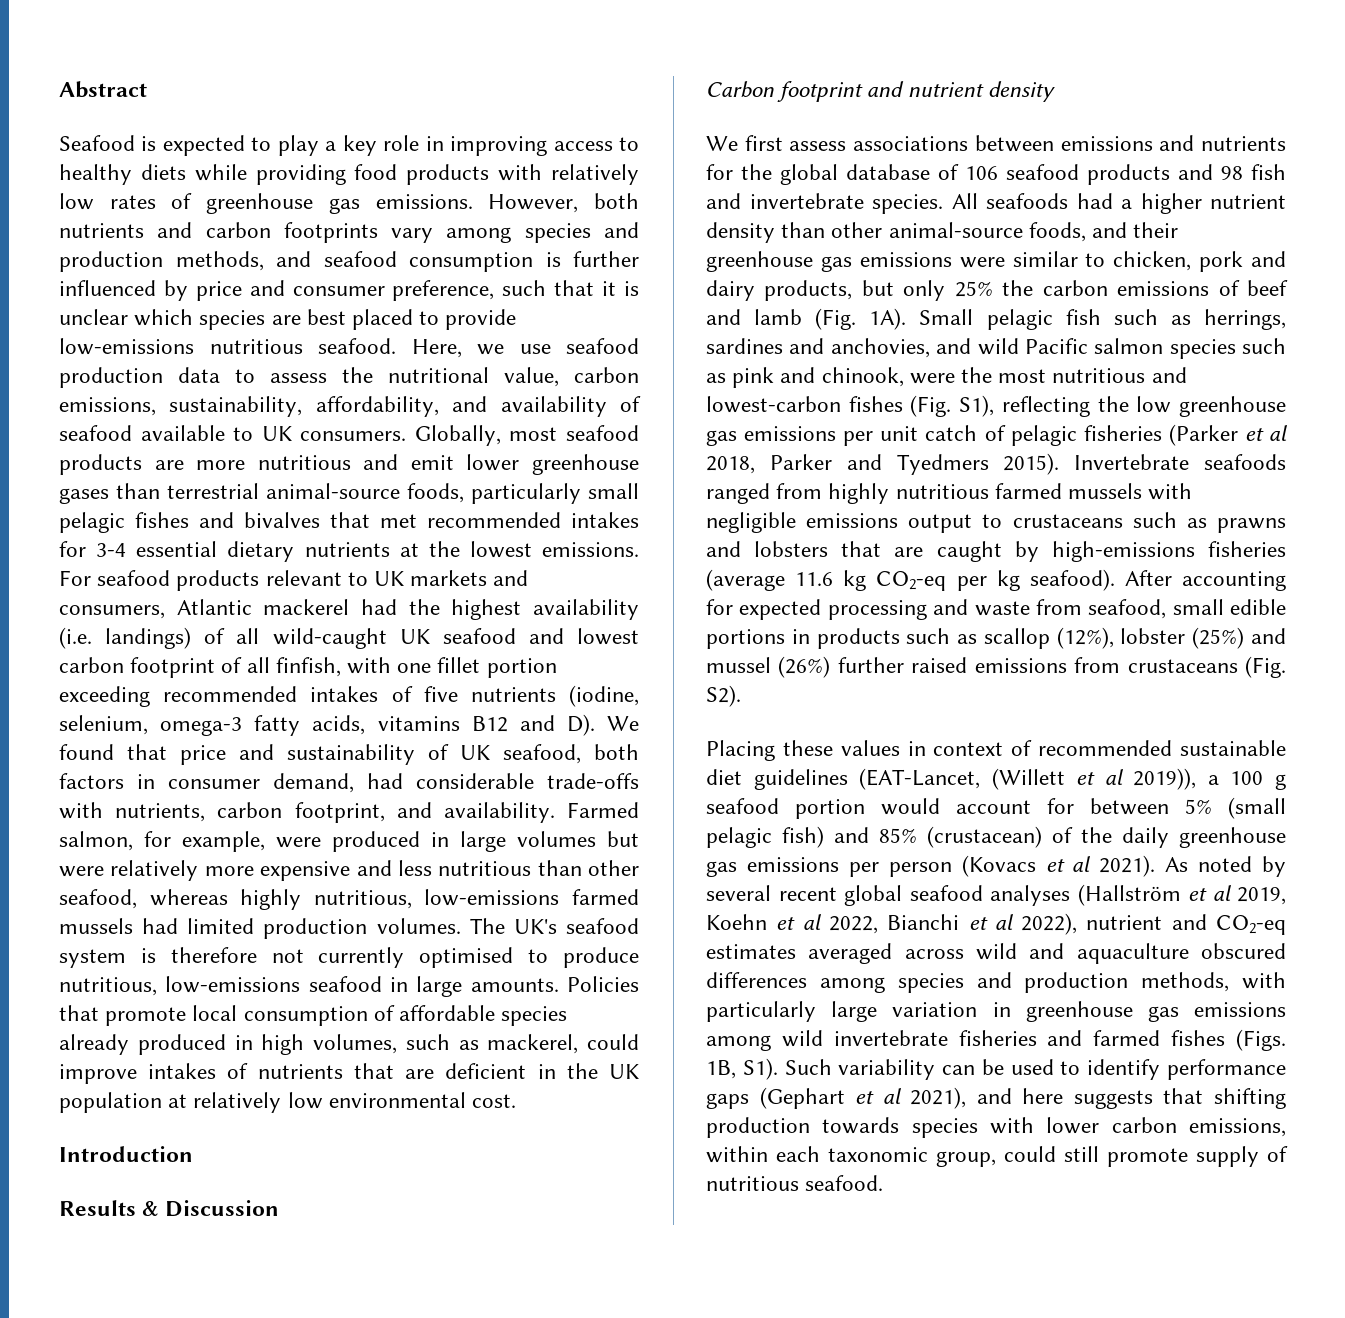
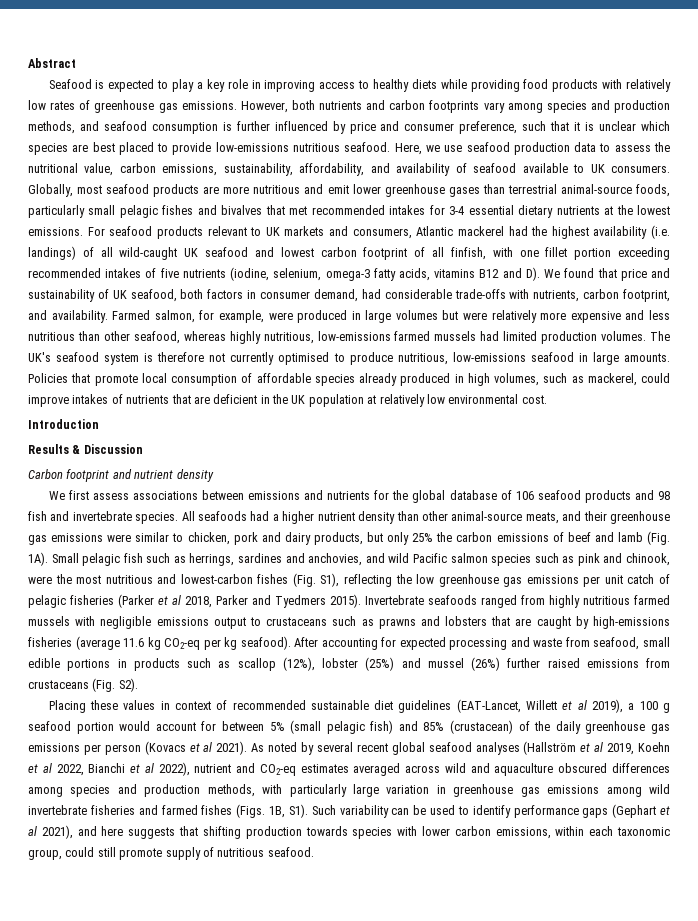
[1028,222,1086,242] foods, -> [525,512,559,524] meats,
[991,768,1197,790] (Willett et al 2019)), -> [526,699,624,713] Willett et al 2019),

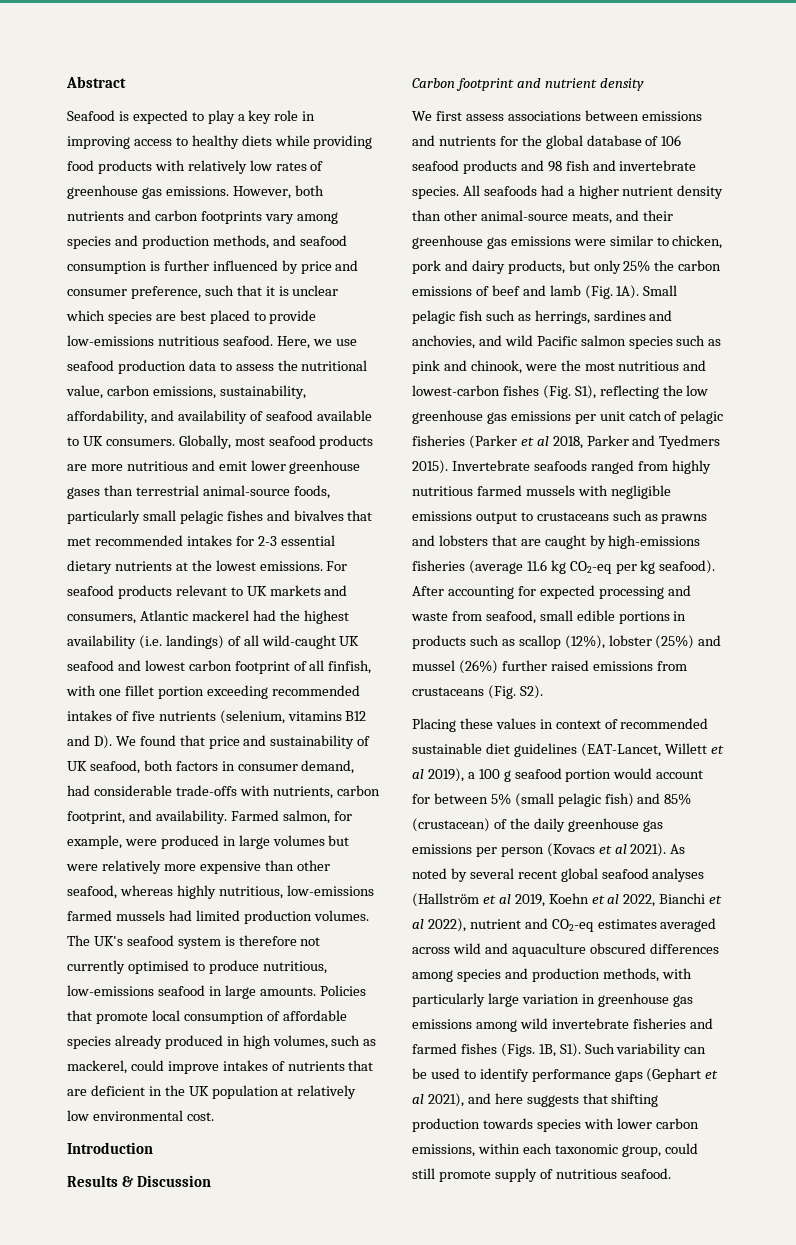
[449,206,465,215] 3-4 -> [257,536,277,546] 2-3
[230,267,431,281] (iodine, selenium, omega-3 fatty acids, -> [219,710,285,724] (selenium,
[625,310,670,320] [28,332,75,341] and less nutritious -> (261, 867) none

